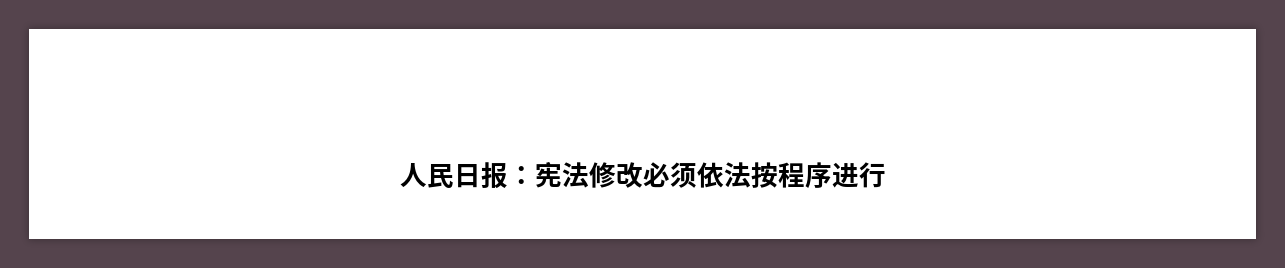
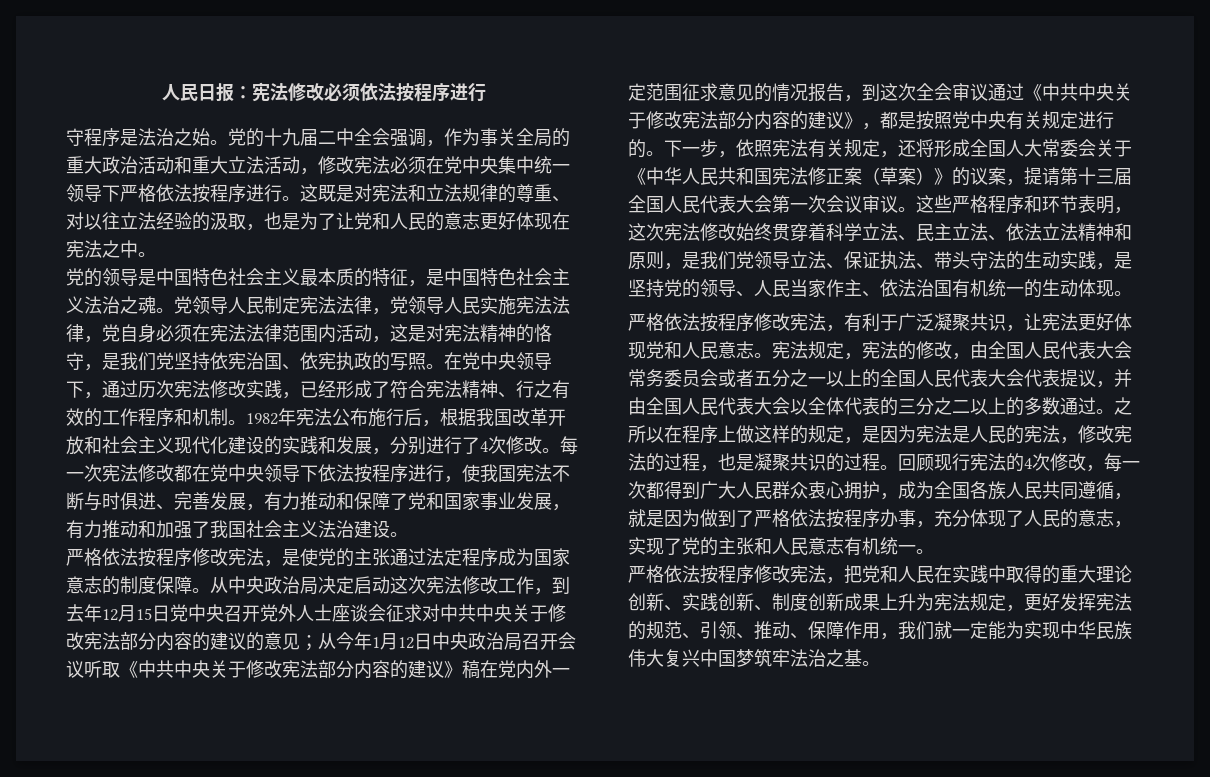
(886, 175) none -> [66,128,570,147] [66,156,570,175] [66,184,570,203] [66,212,570,231] [66,240,156,258] [66,268,570,287] [66,296,570,315] [66,324,552,343] [66,352,552,371] [66,380,570,399] [66,408,566,427] [66,436,578,455] [66,464,570,483] [66,492,570,511] [66,520,408,539] [66,548,570,567] [66,576,570,595] [66,604,566,622] [66,632,576,651] [66,660,570,679] [628,83,1132,102] [628,111,1114,130] [628,139,1132,158] [628,167,1132,186] [628,195,1132,214] [628,223,1132,242] [628,251,1132,270] [628,279,1132,298] [628,313,1132,332] [628,341,1132,360] [628,369,1132,388] [628,397,1132,416] [628,425,1132,444] [628,453,1140,472] [628,481,1132,500] [628,509,1132,528] [628,537,934,556] [628,565,1132,584] [628,593,1132,612] [628,621,1132,640] [628,649,880,667] // 守程序是法治之始。党的十九届二中全会强调，作为事关全局的重大政治活动和重大立法活动，修改宪法必须在党中央集中统一领导下严格依法按程序进行。这既是对宪法和立法规律的尊重、对以往立法经验的汲取，也是为了让党和人民的意志更好体现在宪法之中。 // 党的领导是中国特色社会主义最本质的特征，是中国特色社会主义法治之魂。党领导人民制定宪法法律，党领导人民实施宪法法律，党自身必须在宪法法律范围内活动，这是对宪法精神的恪守，是我们党坚持依宪治国、依宪执政的写照。在党中央领导下，通过历次宪法修改实践，已经形成了符合宪法精神、行之有效的工作程序和机制。1982年宪法公布施行后，根据我国改革开放和社会主义现代化建设的实践和发展，分别进行了4次修改。每一次宪法修改都在党中央领导下依法按程序进行，使我国宪法不断与时俱进、完善发展，有力推动和保障了党和国家事业发展，有力推动和加强了我国社会主义法治建设。 // 严格依法按程序修改宪法，是使党的主张通过法定程序成为国家意志的制度保障。从中央政治局决定启动这次宪法修改工作，到去年12月15日党中央召开党外人士座谈会征求对中共中央关于修改宪法部分内容的建议的意见；从今年1月12日中央政治局召开会议听取《中共中央关于修改宪法部分内容的建议》稿在党内外一定范围征求意见的情况报告，到这次全会审议通过《中共中央关于修改宪法部分内容的建议》，都是按照党中央有关规定进行的。下一步，依照宪法有关规定，还将形成全国人大常委会关于《中华人民共和国宪法修正案（草案）》的议案，提请第十三届全国人民代表大会第一次会议审议。这些严格程序和环节表明，这次宪法修改始终贯穿着科学立法、民主立法、依法立法精神和原则，是我们党领导立法、保证执法、带头守法的生动实践，是坚持党的领导、人民当家作主、依法治国有机统一的生动体现。 // 严格依法按程序修改宪法，有利于广泛凝聚共识，让宪法更好体现党和人民意志。宪法规定，宪法的修改，由全国人民代表大会常务委员会或者五分之一以上的全国人民代表大会代表提议，并由全国人民代表大会以全体代表的三分之二以上的多数通过。之所以在程序上做这样的规定，是因为宪法是人民的宪法，修改宪法的过程，也是凝聚共识的过程。回顾现行宪法的4次修改，每一次都得到广大人民群众衷心拥护，成为全国各族人民共同遵循，就是因为做到了严格依法按程序办事，充分体现了人民的意志，实现了党的主张和人民意志有机统一。 // 严格依法按程序修改宪法，把党和人民在实践中取得的重大理论创新、实践创新、制度创新成果上升为宪法规定，更好发挥宪法的规范、引领、推动、保障作用，我们就一定能为实现中华民族伟大复兴中国梦筑牢法治之基。

